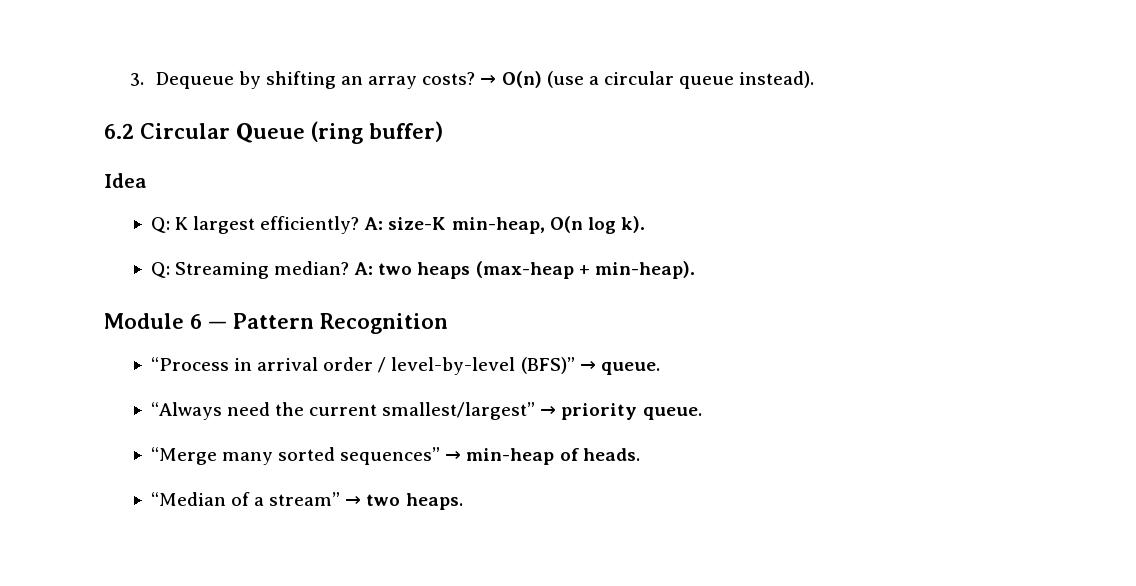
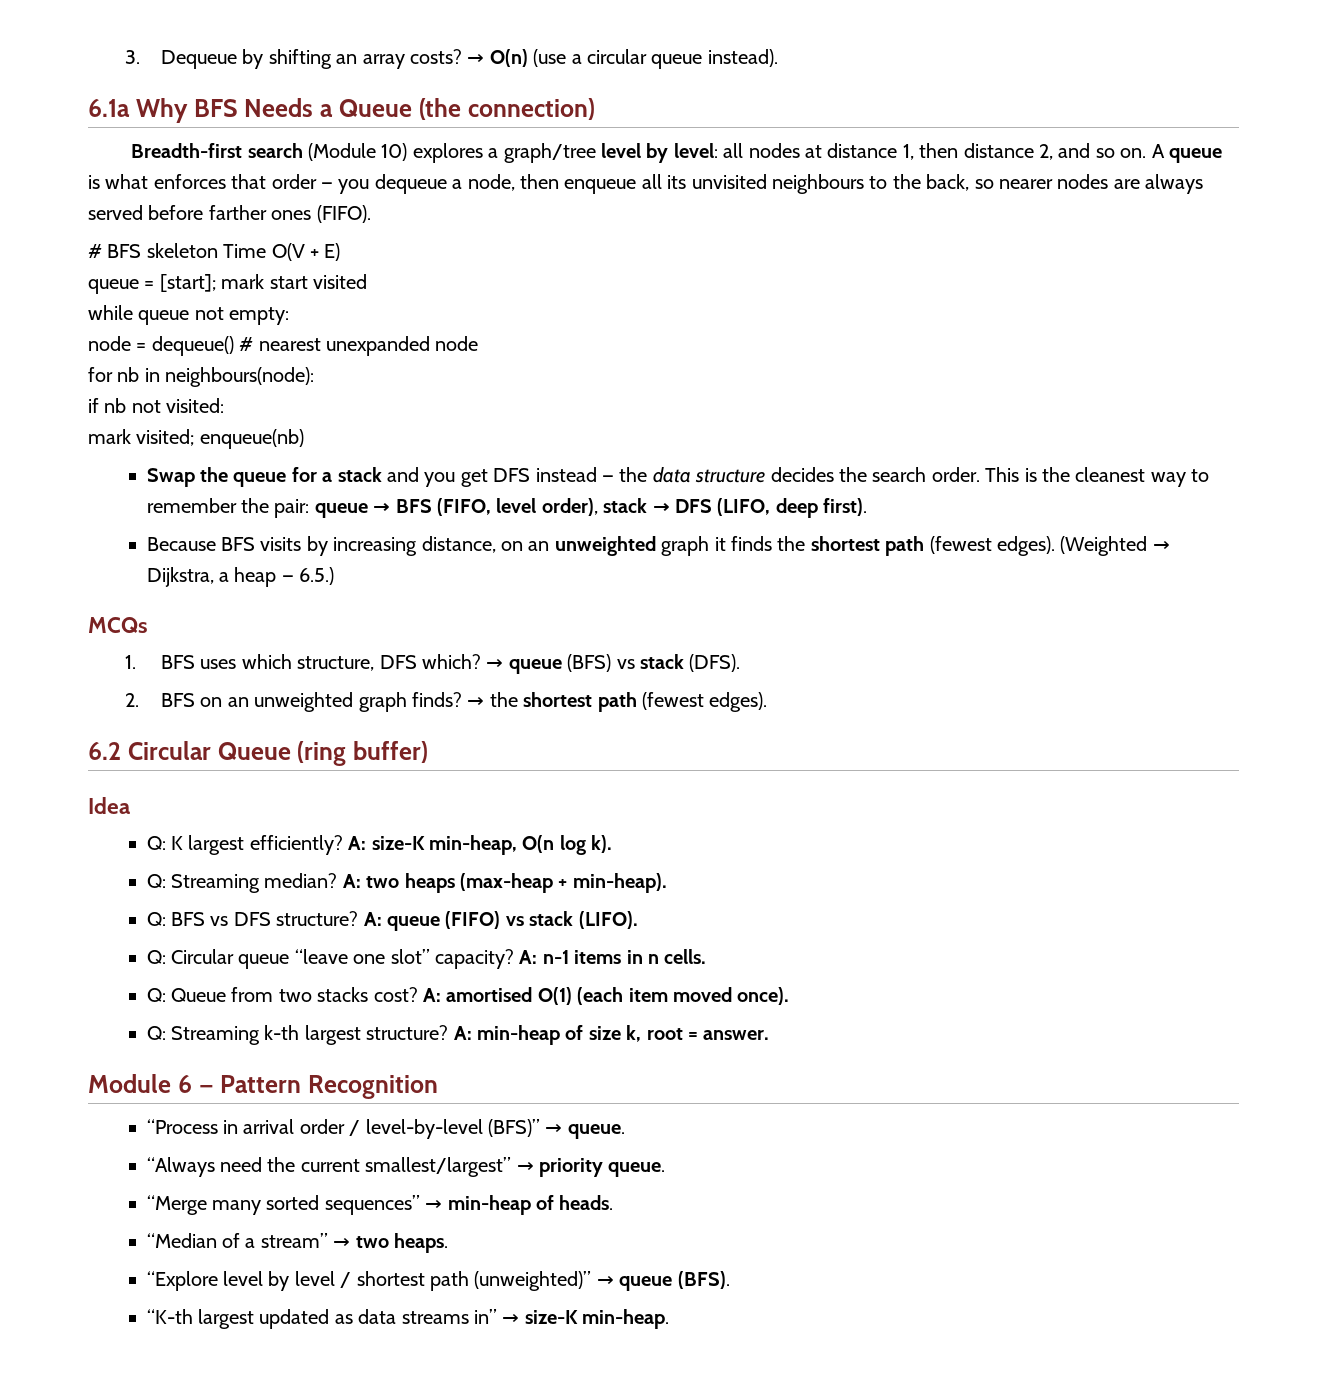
(815, 79) none -> [88,98,596,123] [131,143,1222,163] [88,174,1204,194] [88,205,371,223] [88,243,341,261] [88,274,367,294] [88,305,290,325] [88,336,479,356] [88,367,315,387] [88,398,225,413] [88,429,304,449] [146,467,1210,487] [146,498,868,518] [146,536,1170,556] [146,567,335,587] [88,617,148,633] [124,654,741,674] [124,692,768,712] // 6.1a Why BFS Needs a Queue (the connection) // Breadth-first search (Module 10) explores a graph/tree level by level: all nodes at distance 1, then distance 2, and so on. A queue is what enforces that order — you dequeue a node, then enqueue all its unvisited neighbours to the back, so nearer nodes are always served before farther ones (FIFO). // # BFS skeleton Time O(V + E) // queue = [start]; mark start visited // while queue not empty: // node = dequeue() # nearest unexpanded node // for nb in neighbours(node): // if nb not visited: // mark visited; enqueue(nb) // Swap the queue for a stack and you get DFS instead — the data structure decides the search order. This is the cleanest way to remember the pair: queue → BFS (FIFO, level order), stack → DFS (LIFO, deep first). // Because BFS visits by increasing distance, on an unweighted graph it finds the shortest path (fewest edges). (Weighted → Dijkstra, a heap — 6.5.) // MCQs // 1. BFS uses which structure, DFS which? → queue (BFS) vs stack (DFS). // 2. BFS on an unweighted graph finds? → the shortest path (fewest edges).
(695, 270) none -> [146,911,638,931] [146,949,707,969] [146,987,790,1005] [146,1025,770,1045] // Q: BFS vs DFS structure? A: queue (FIFO) vs stack (LIFO). // Q: Circular queue “leave one slot” capacity? A: n-1 items in n cells. // Q: Queue from two stacks cost? A: amortised O(1) (each item moved once). // Q: Streaming k-th largest structure? A: min-heap of size k, root = answer.
(463, 501) none -> [146,1271,730,1291] [146,1309,670,1329] // “Explore level by level / shortest path (unweighted)” → queue (BFS). // “K-th largest updated as data streams in” → size-K min-heap.

